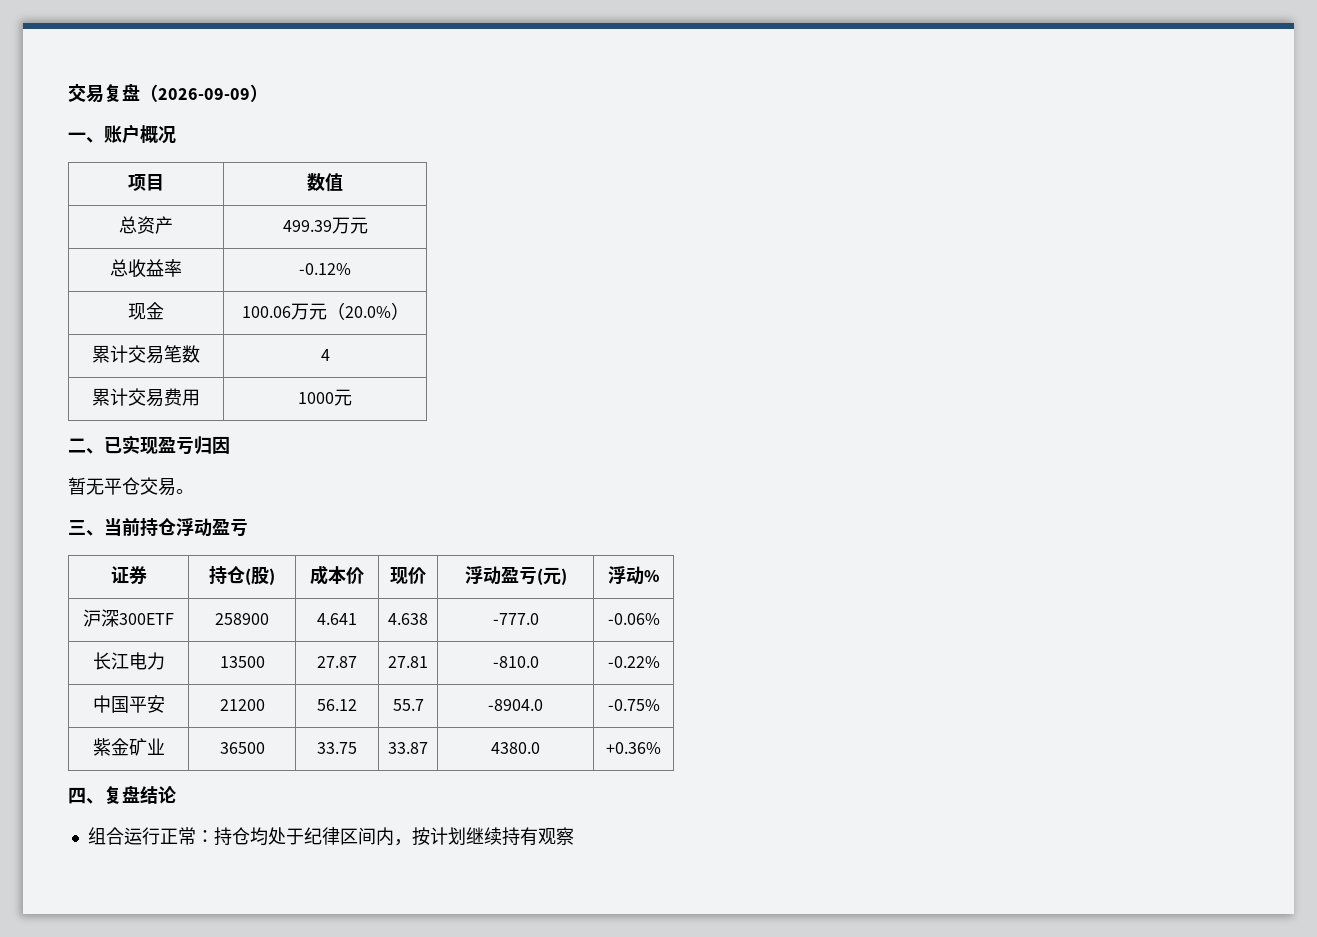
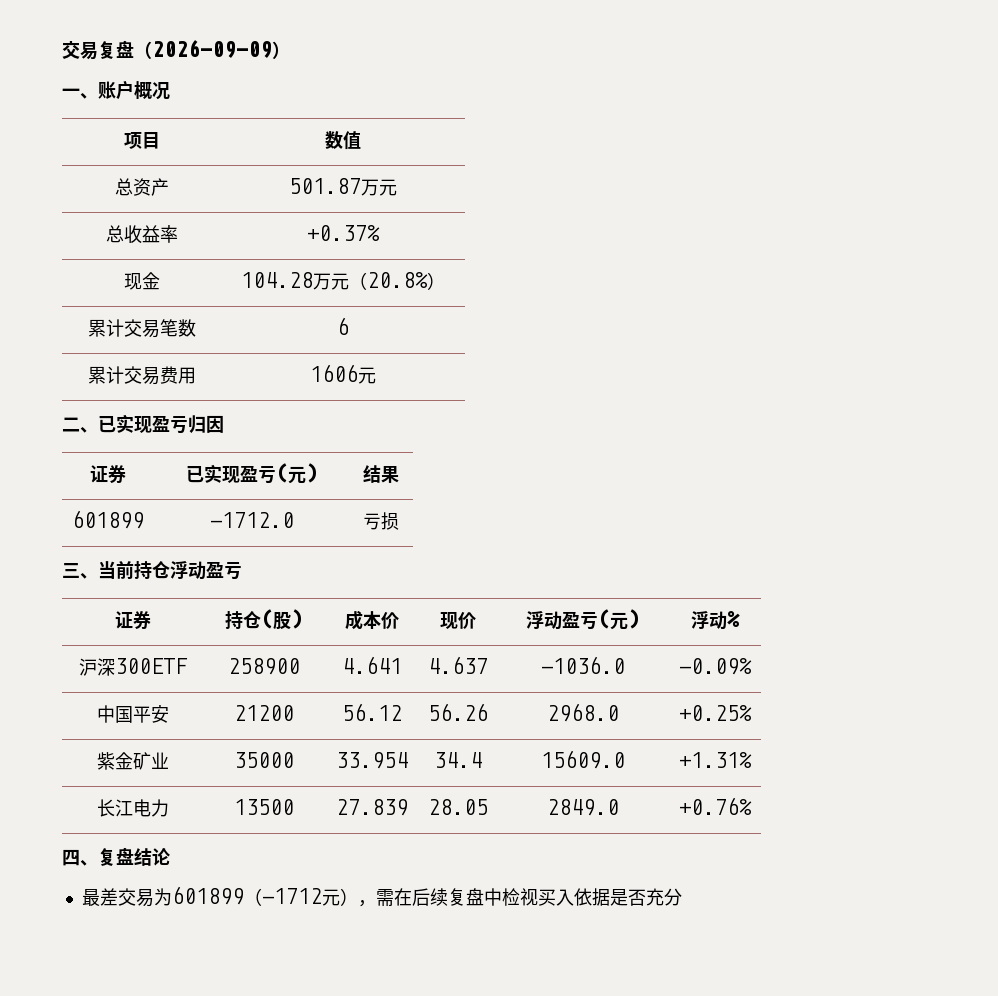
[282,220,332,232] 499.39 -> [289,178,361,194] 501.87
[299,263,351,275] -0.12% -> [307,225,380,241] +0.37%
[241,302,391,320] 100.06万元（20.0% -> [241,272,428,290] 104.28万元（20.8%
[320,349,330,361] 4 -> [337,317,349,335] 6
[298,392,334,404] 1000 -> [310,364,358,382] 1606
[68,477,194,496] // 暂无平仓交易。 -> [90,465,126,484] [185,463,318,484] [363,465,399,483] [72,510,144,529] [209,512,294,528] [363,512,399,530] // 证券 | 已实现盈亏(元) | 结果 // 601899 | -1712.0 | 亏损
[388,613,429,625] [492,613,539,625] [607,613,660,625] [92,652,165,670] [219,656,265,668] [317,656,357,668] [388,656,429,668] [492,656,539,668] [607,656,660,668] 4.638 | -777.0 | -0.06% // 长江电力 | 13500 | 27.87 | 27.81 | -810.0 | -0.22% -> [427,656,488,674] [541,656,625,674] [678,658,752,675] 4.637 | -1036.0 | -0.09%
[392,699,424,711] [488,699,543,711] [607,699,660,711] 55.7 | -8904.0 | -0.75% -> [427,703,488,721] [547,703,619,722] [678,705,752,721] 56.26 | 2968.0 | +0.25%
[219,742,265,754] [317,742,357,754] [388,742,429,754] [491,742,540,754] [606,742,661,754] [68,785,176,804] [87,827,574,846] 36500 | 33.75 | 33.87 | 4380.0 | +0.36% // 四、复盘结论 // 组合运行正常：持仓均处于纪律区间内，按计划继续持有观察 -> [234,752,294,768] [335,752,408,769] [433,752,482,768] [541,750,625,769] [678,752,752,768] [96,799,169,817] [234,799,294,815] [335,799,408,816] [427,799,488,815] [547,799,619,816] [678,797,752,815] [62,847,170,866] [81,886,682,907] 35000 | 33.954 | 34.4 | 15609.0 | +1.31% // 长江电力 | 13500 | 27.839 | 28.05 | 2849.0 | +0.76% // 四、复盘结论 // 最差交易为601899（-1712元），需在后续复盘中检视买入依据是否充分

